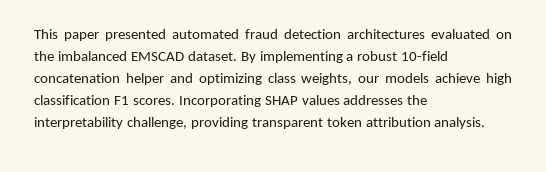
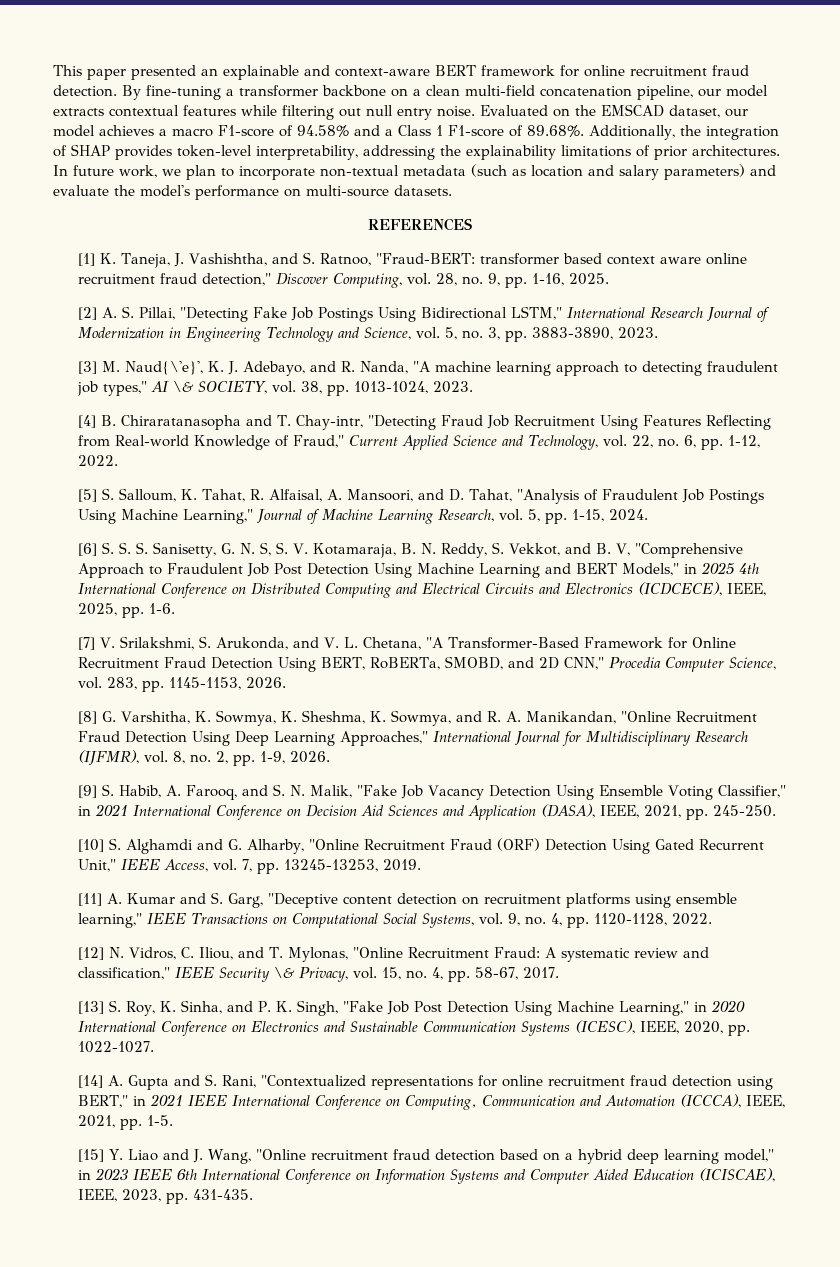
[172,29,512,39] [34,51,449,63] [34,73,513,85] [34,95,428,107] [34,117,486,129] automated fraud detection architectures evaluated on the imbalanced EMSCAD dataset. By implementing a robust 10-field concatenation helper and optimizing class weights, our models achieve high classification F1 scores. Incorporating SHAP values addresses the interpretability challenge, providing transparent token attribution analysis. -> [201,65,749,80] [53,85,768,100] [53,104,748,120] [53,125,779,140] [53,144,780,160] [53,164,776,180] [53,185,452,200] [368,218,472,231] [77,252,747,268] [77,273,609,288] [77,306,769,322] [77,327,658,342] [77,361,778,376] [76,381,473,396] [77,415,771,430] [77,435,760,450] [77,455,118,467] [77,488,764,504] [77,509,648,524] [77,542,744,558] [77,562,759,578] [77,582,766,598] [77,603,175,618] [77,636,736,650] [77,656,776,672] [77,677,286,692] [77,710,757,726] [77,731,748,746] [77,750,330,766] [77,784,786,800] [77,804,776,820] [77,838,764,854] [77,859,421,874] [77,892,737,908] [77,913,712,928] [77,947,709,962] [77,967,559,982] [77,1000,745,1016] [77,1020,750,1036] [77,1041,154,1053] [77,1074,773,1090] [77,1094,785,1110] [77,1115,173,1130] [77,1149,774,1164] [77,1168,775,1184] [77,1189,253,1204] an explainable and context-aware BERT framework for online recruitment fraud detection. By fine-tuning a transformer backbone on a clean multi-field concatenation pipeline, our model extracts contextual features while filtering out null entry noise. Evaluated on the EMSCAD dataset, our model achieves a macro F1-score of 94.58% and a Class 1 F1-score of 89.68%. Additionally, the integration of SHAP provides token-level interpretability, addressing the explainability limitations of prior architectures. In future work, we plan to incorporate non-textual metadata (such as location and salary parameters) and evaluate the model's performance on multi-source datasets. // REFERENCES // [1] K. Taneja, J. Vashishtha, and S. Ratnoo, "Fraud-BERT: transformer based context aware online recruitment fraud detection," Discover Computing, vol. 28, no. 9, pp. 1-16, 2025. // [2] A. S. Pillai, "Detecting Fake Job Postings Using Bidirectional LSTM," International Research Journal of Modernization in Engineering Technology and Science, vol. 5, no. 3, pp. 3883-3890, 2023. // [3] M. Naud{\'e}', K. J. Adebayo, and R. Nanda, "A machine learning approach to detecting fraudulent job types," AI \& SOCIETY, vol. 38, pp. 1013-1024, 2023. // [4] B. Chiraratanasopha and T. Chay-intr, "Detecting Fraud Job Recruitment Using Features Reflecting from Real-world Knowledge of Fraud," Current Applied Science and Technology, vol. 22, no. 6, pp. 1-12, 2022. // [5] S. Salloum, K. Tahat, R. Alfaisal, A. Mansoori, and D. Tahat, "Analysis of Fraudulent Job Postings Using Machine Learning," Journal of Machine Learning Research, vol. 5, pp. 1-15, 2024. // [6] S. S. S. Sanisetty, G. N. S, S. V. Kotamaraja, B. N. Reddy, S. Vekkot, and B. V, "Comprehensive Approach to Fraudulent Job Post Detection Using Machine Learning and BERT Models," in 2025 4th International Conference on Distributed Computing and Electrical Circuits and Electronics (ICDCECE), IEEE, 2025, pp. 1-6. // [7] V. Srilakshmi, S. Arukonda, and V. L. Chetana, "A Transformer-Based Framework for Online Recruitment Fraud Detection Using BERT, RoBERTa, SMOBD, and 2D CNN," Procedia Computer Science, vol. 283, pp. 1145-1153, 2026. // [8] G. Varshitha, K. Sowmya, K. Sheshma, K. Sowmya, and R. A. Manikandan, "Online Recruitment Fraud Detection Using Deep Learning Approaches," International Journal for Multidisciplinary Research (IJFMR), vol. 8, no. 2, pp. 1-9, 2026. // [9] S. Habib, A. Farooq, and S. N. Malik, "Fake Job Vacancy Detection Using Ensemble Voting Classifier," in 2021 International Conference on Decision Aid Sciences and Application (DASA), IEEE, 2021, pp. 245-250. // [10] S. Alghamdi and G. Alharby, "Online Recruitment Fraud (ORF) Detection Using Gated Recurrent Unit," IEEE Access, vol. 7, pp. 13245-13253, 2019. // [11] A. Kumar and S. Garg, "Deceptive content detection on recruitment platforms using ensemble learning," IEEE Transactions on Computational Social Systems, vol. 9, no. 4, pp. 1120-1128, 2022. // [12] N. Vidros, C. Iliou, and T. Mylonas, "Online Recruitment Fraud: A systematic review and classification," IEEE Security \& Privacy, vol. 15, no. 4, pp. 58-67, 2017. // [13] S. Roy, K. Sinha, and P. K. Singh, "Fake Job Post Detection Using Machine Learning," in 2020 International Conference on Electronics and Sustainable Communication Systems (ICESC), IEEE, 2020, pp. 1022-1027. // [14] A. Gupta and S. Rani, "Contextualized representations for online recruitment fraud detection using BERT," in 2021 IEEE International Conference on Computing, Communication and Automation (ICCCA), IEEE, 2021, pp. 1-5. // [15] Y. Liao and J. Wang, "Online recruitment fraud detection based on a hybrid deep learning model," in 2023 IEEE 6th International Conference on Information Systems and Computer Aided Education (ICISCAE), IEEE, 2023, pp. 431-435.

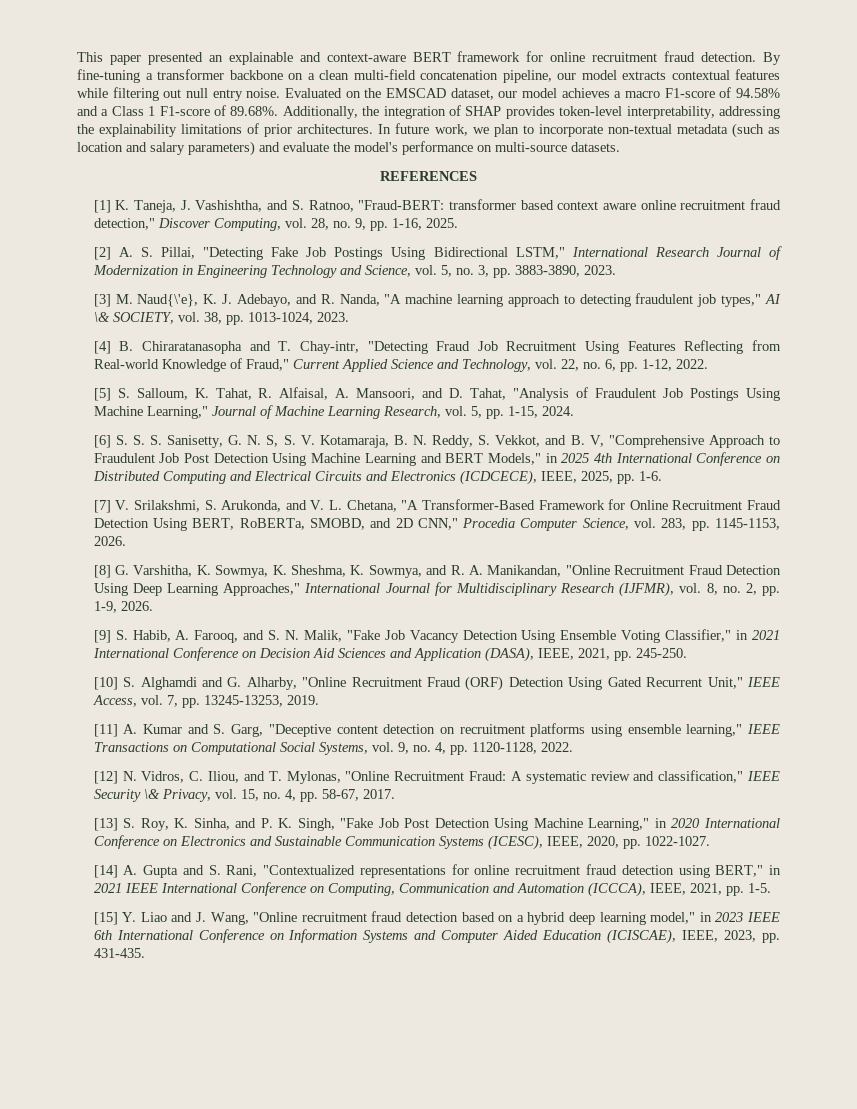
[124,361,203,375] Naud{\'e}', -> [137,294,199,307] Naud{\'e},

